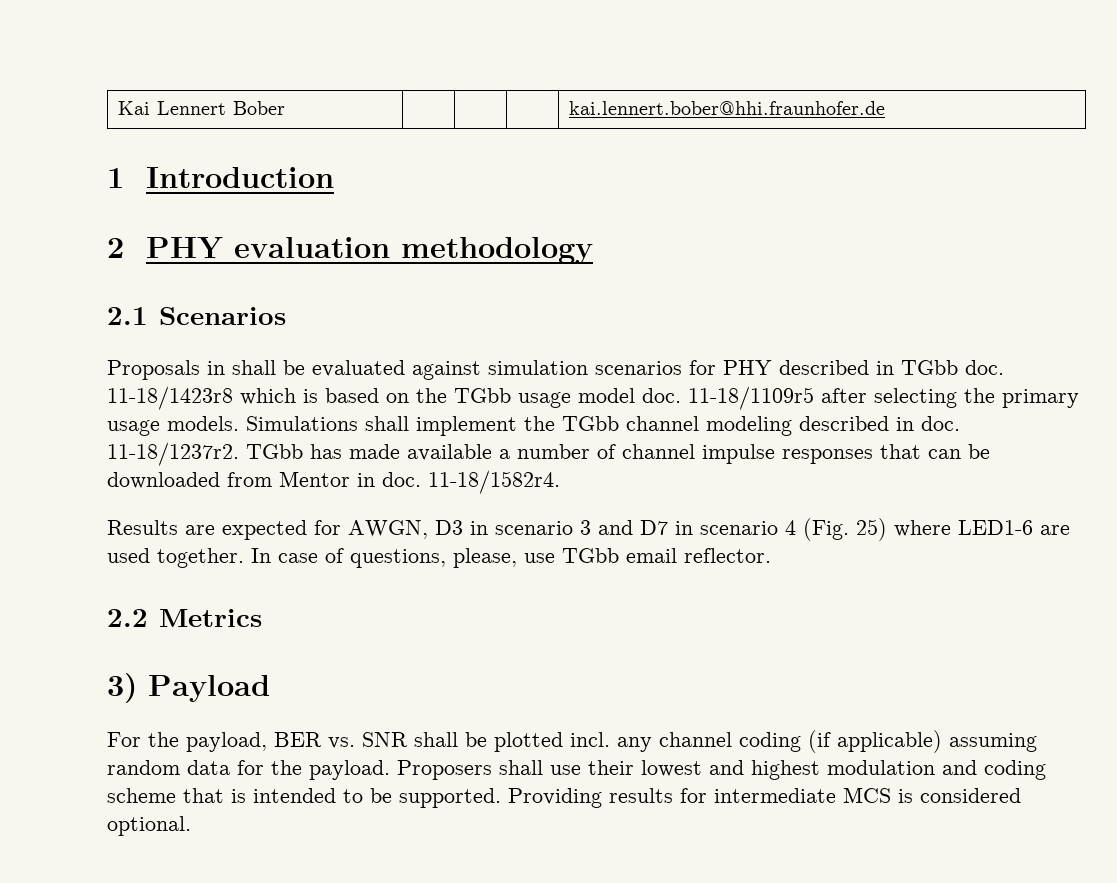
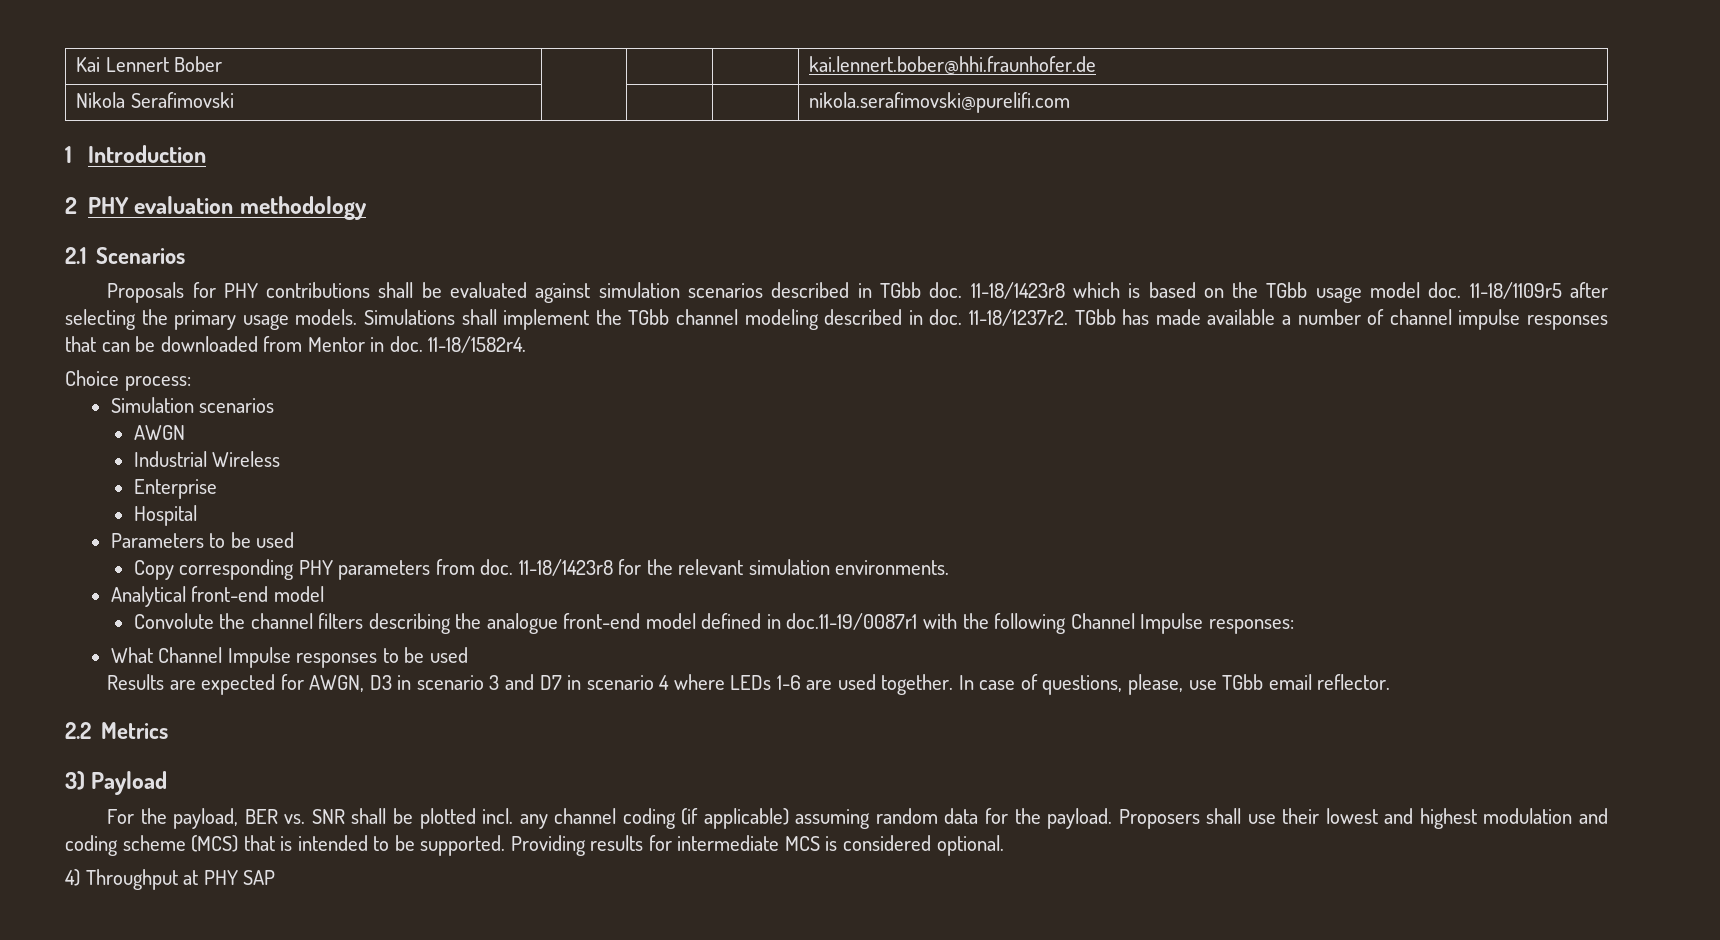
(886, 108) none -> [76,92,234,108] [809,92,1071,113] // Nikola Serafimovski | | | | nikola.serafimovski@purelifi.com
[207,361,225,375] in -> [192,282,371,298] for PHY contributions
[689,360,772,375] for PHY -> (764, 290) none
(560, 482) none -> [65,370,191,391] [110,397,275,413] [133,425,185,440] [133,451,281,467] [133,479,217,499] [133,505,197,526] [110,532,295,548] [133,559,950,580] [110,586,324,607] [133,613,1294,634] [110,647,468,668] // Choice process: // Simulation scenarios // AWGN // Industrial Wireless // Enterprise // Hospital // Parameters to be used // Copy corresponding PHY parameters from doc. 11-18/1423r8 for the relevant simulation environments. // Analytical front-end model // Convolute the channel filters describing the analogue front-end model defined in doc.11-19/0087r1 with the following Channel Impulse responses: // What Channel Impulse responses to be used
[803,518,1033,541] (Fig. 25) where LED1-6 -> [673,674,801,690] where LEDs 1-6
(176, 795) none -> [191,835,239,852] (MCS)
(191, 826) none -> [65,869,276,890] // 4) Throughput at PHY SAP

